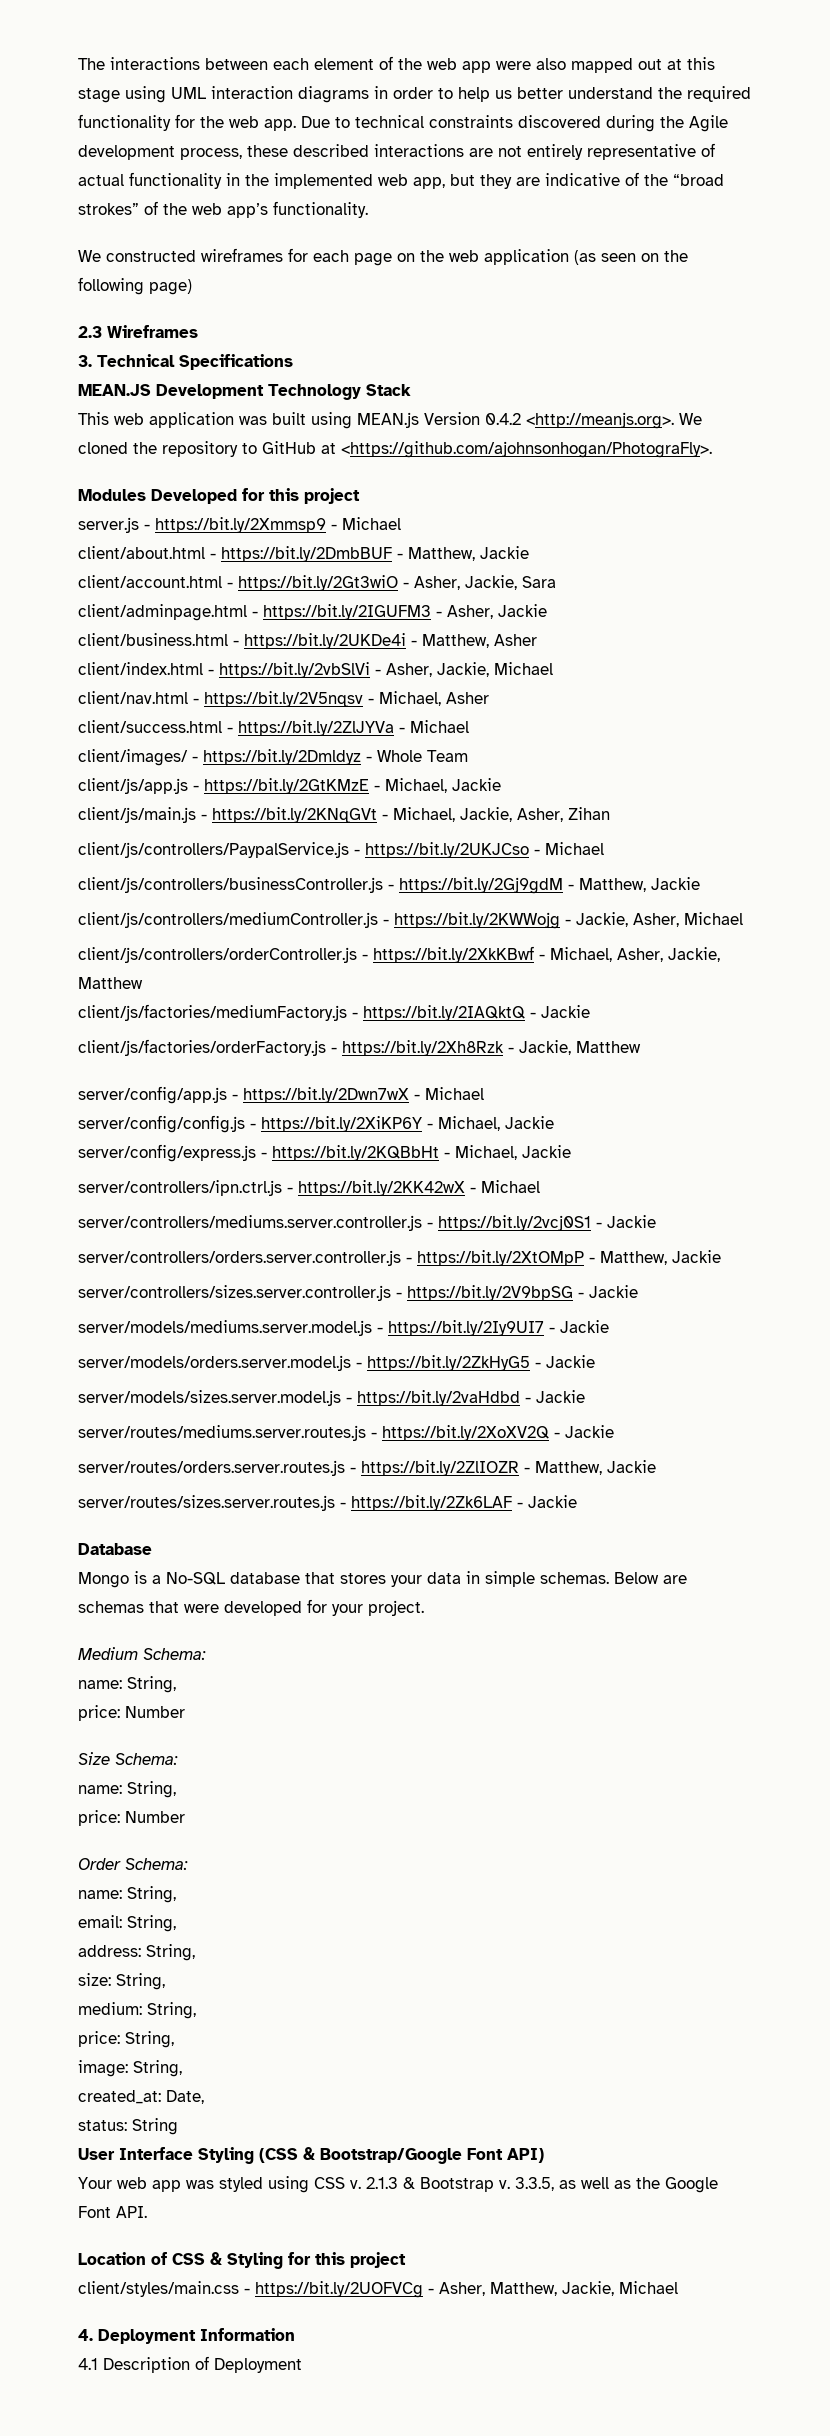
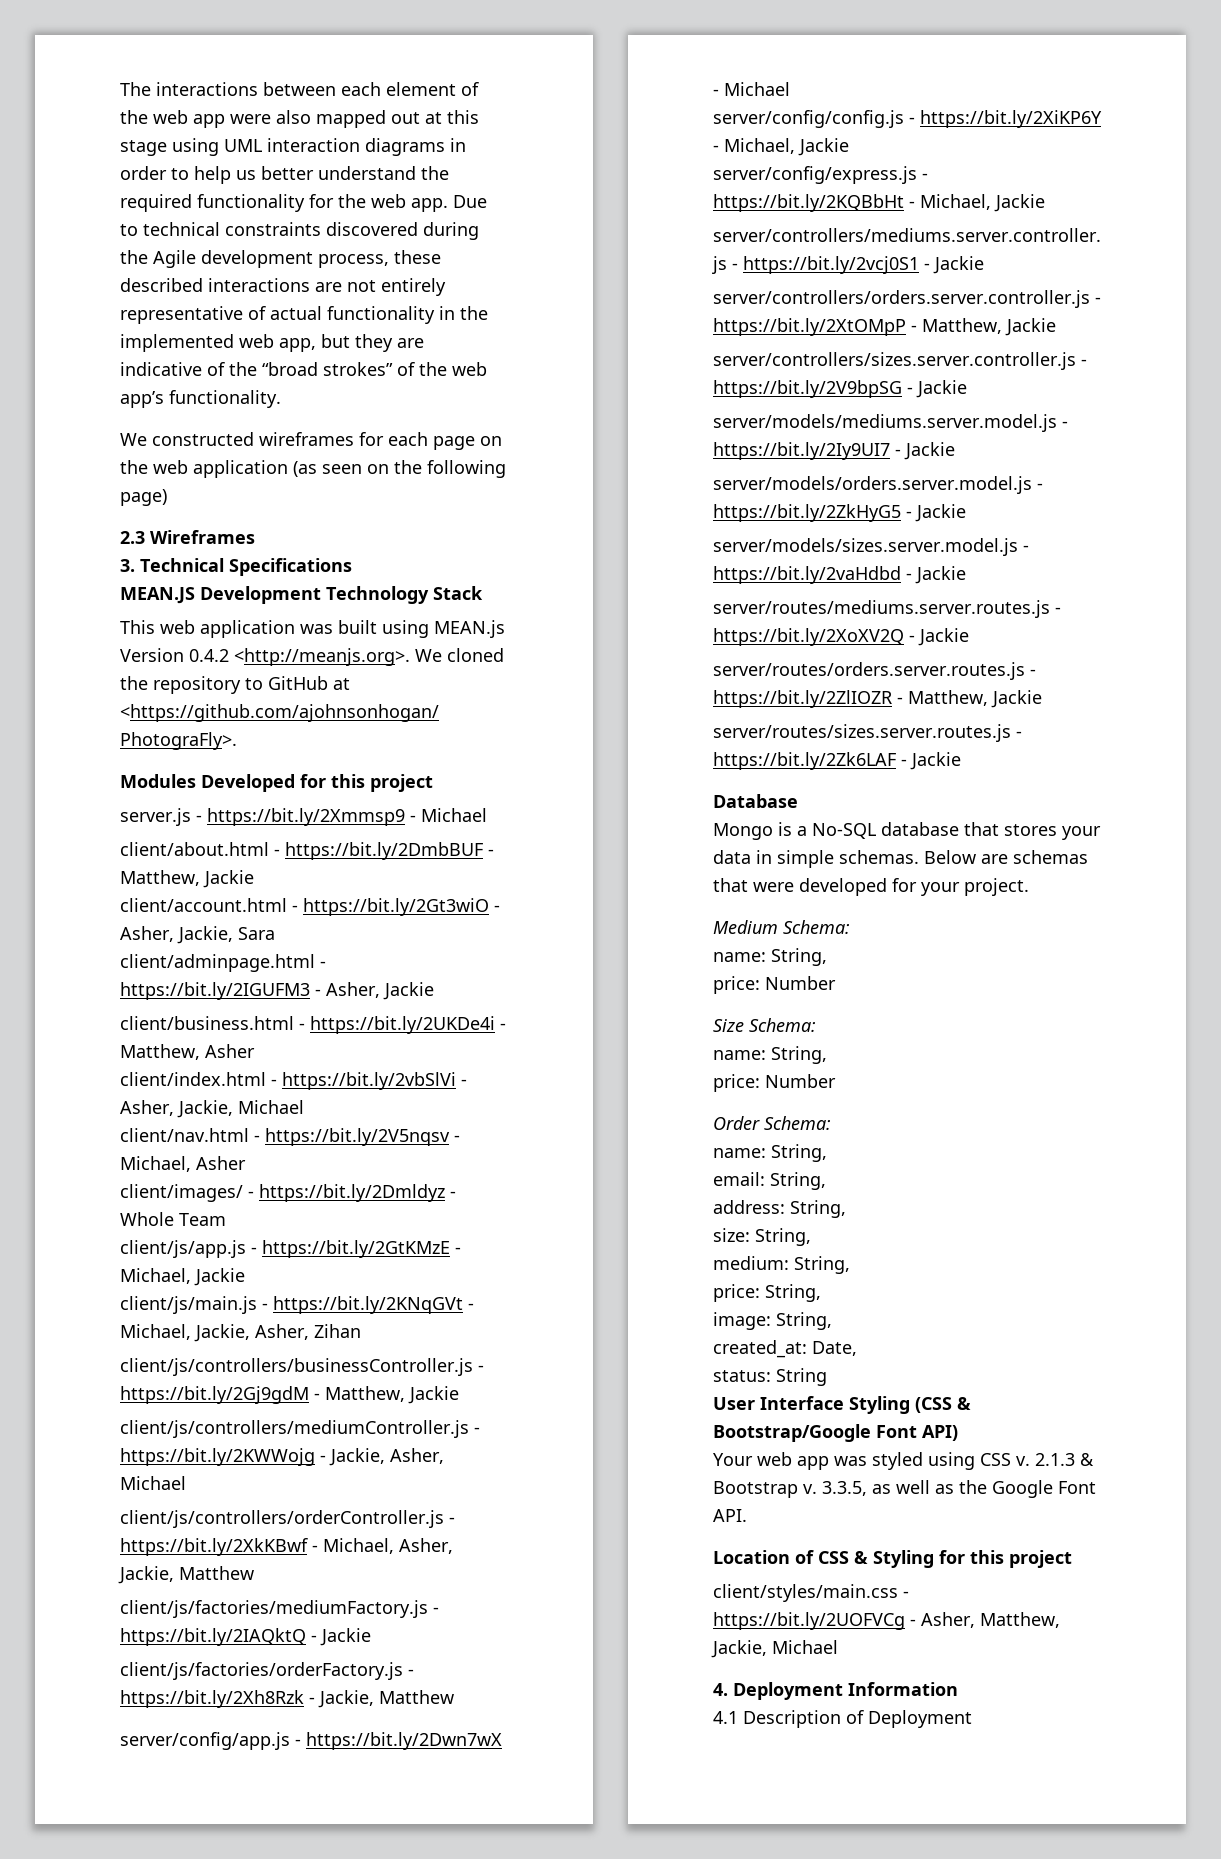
[78,720,469,736] // client/success.html - https://bit.ly/2ZlJYVa - Michael -> (246, 1163) none
[78,842,604,858] // client/js/controllers/PaypalService.js - https://bit.ly/2UKJCso - Michael -> (361, 1331) none
[78,1180,540,1196] // server/controllers/ipn.ctrl.js - https://bit.ly/2KK42wX - Michael -> (1045, 203) none

